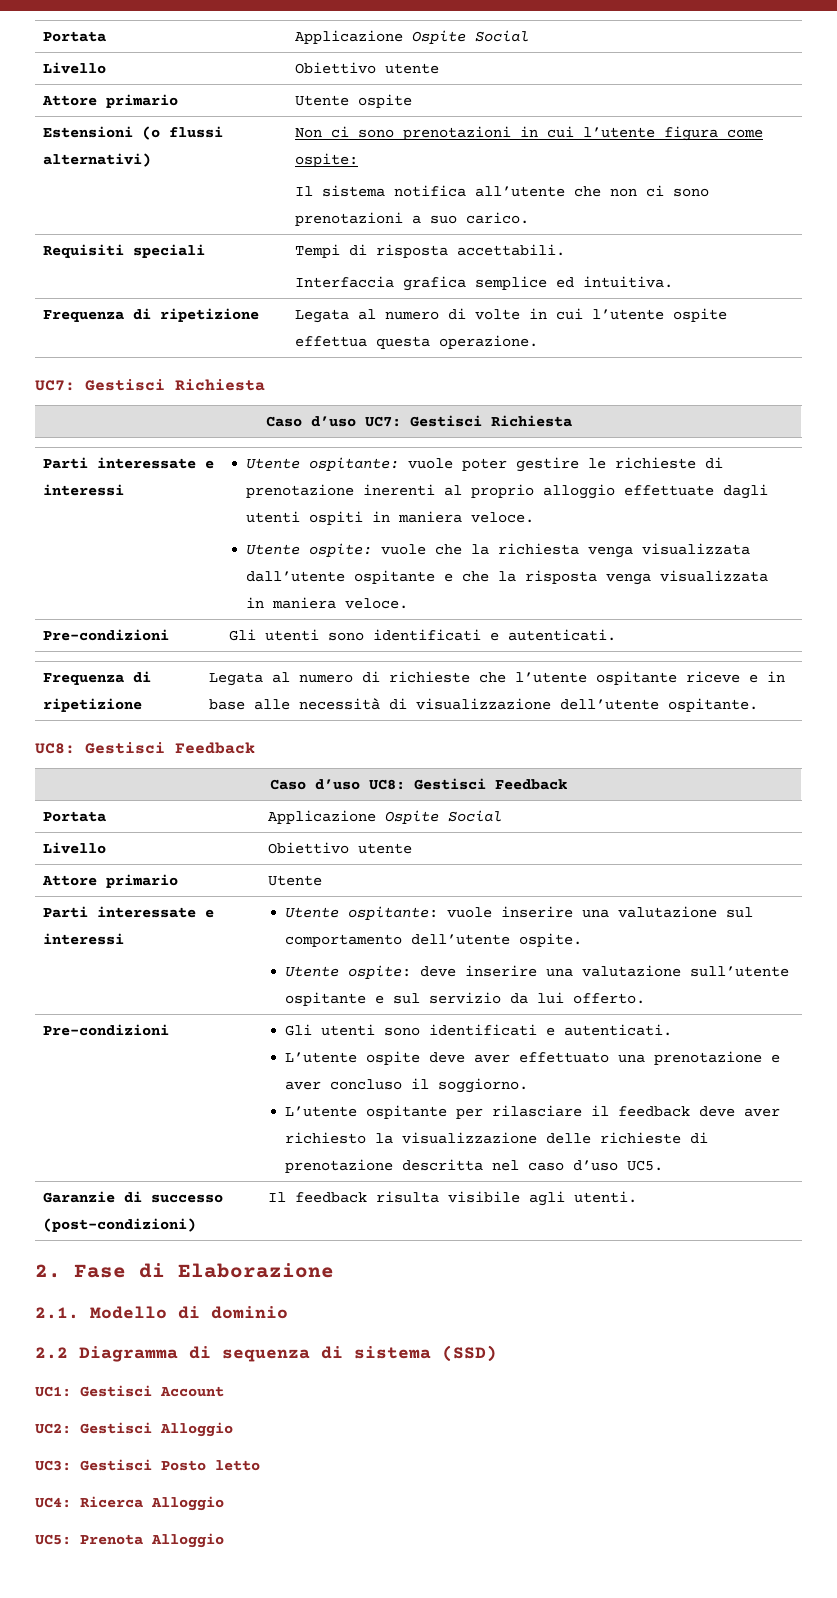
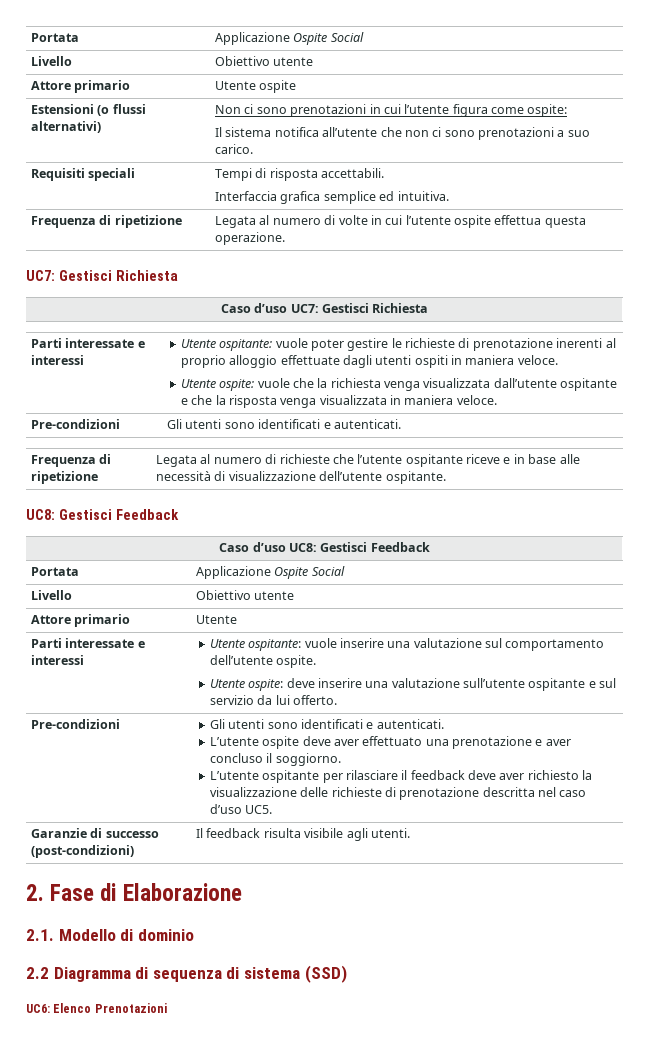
[35,1385,224,1397] [35,1422,233,1437] [35,1459,260,1471] [35,1496,224,1511] [35,1533,224,1548] UC1: Gestisci Account // UC2: Gestisci Alloggio // UC3: Gestisci Posto letto // UC4: Ricerca Alloggio // UC5: Prenota Alloggio -> [26,1003,167,1013] UC6: Elenco Prenotazioni

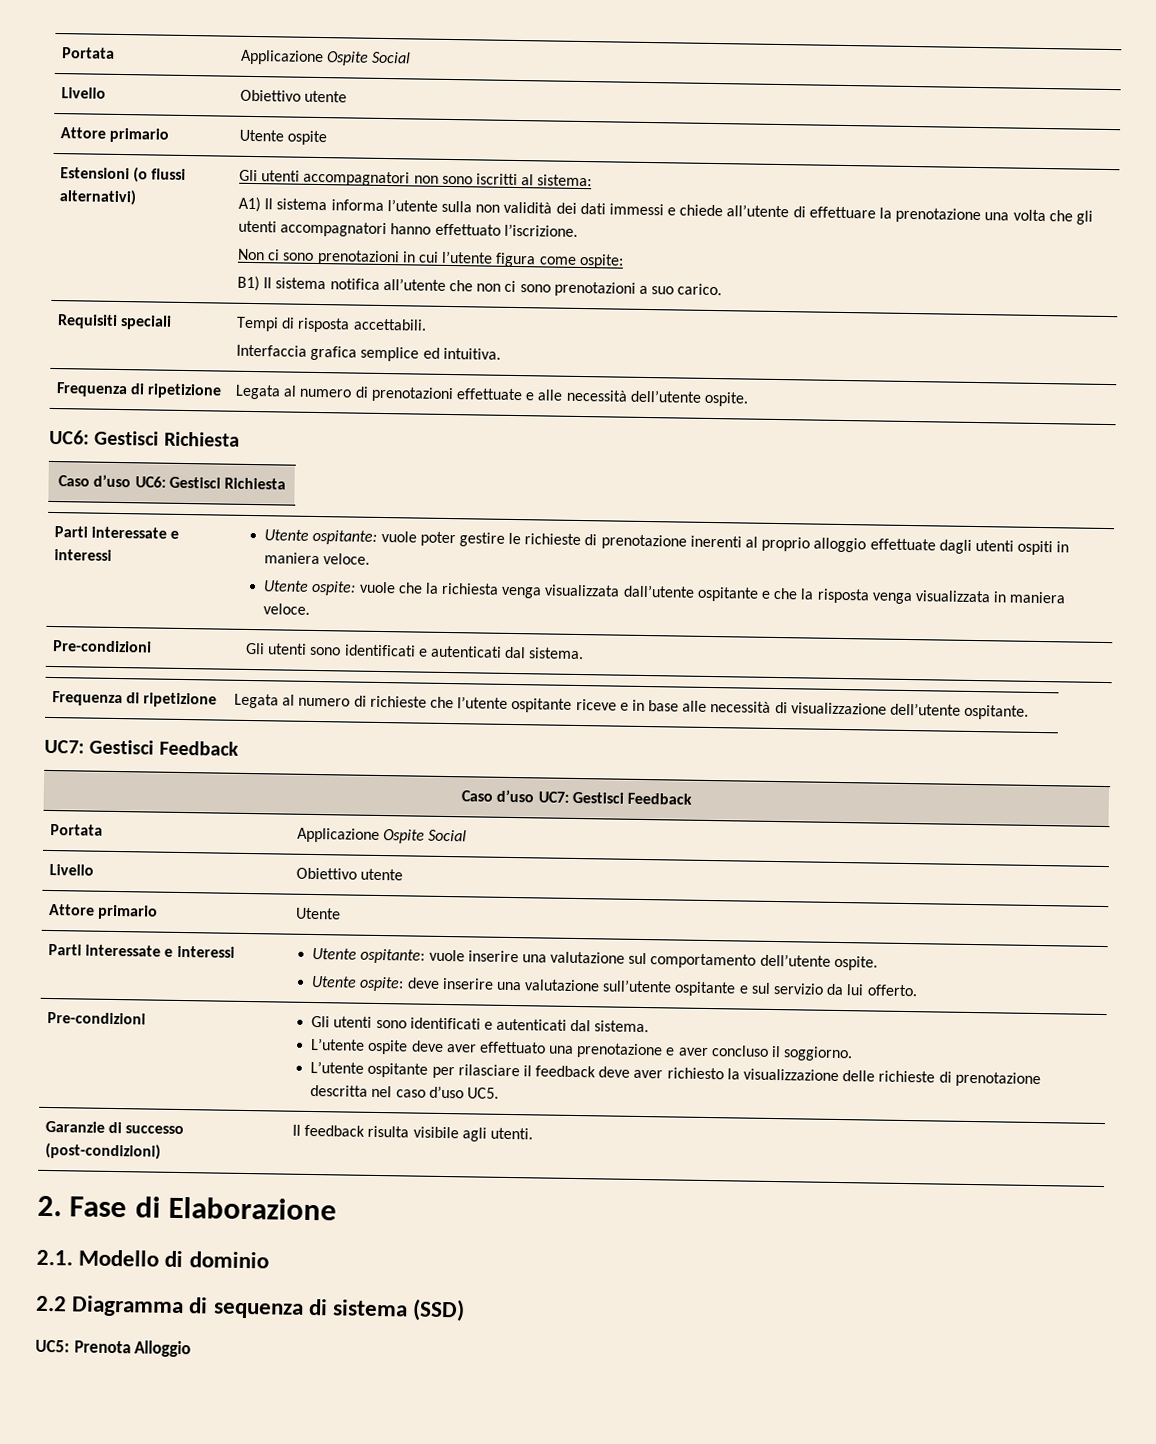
(102, 127) none -> [239,169,593,187] [238,196,1093,225] [238,220,578,238] Gli utenti accompagnatori non sono iscritti al sistema: // A1) Il sistema informa l’utente sulla non validità dei dati immessi e chiede all’utente di effettuare la prenotazione una volta che gli utenti accompagnatori hanno effettuato l’iscrizione. //
(568, 110) none -> [237,275,261,292] B1)
[338,215,586,228] [215,232,286,245] [26,270,55,281] volte in cui l’utente ospite effettua questa operazione. // UC7: -> [370,386,749,407] [49,429,90,445] prenotazioni effettuate e alle necessità dell’utente ospite. // UC6:
[290,304,319,313] UC7: -> [134,476,166,488] UC6:
[333,419,401,429] autenticati. -> [430,645,585,660] autenticati dal sistema.
[26,509,55,520] UC8: -> [44,739,85,754] UC7:
[289,543,317,552] UC8: -> [537,791,569,803] UC7:
[376,719,444,729] autenticati. -> [496,1018,650,1033] autenticati dal sistema.
[26,1003,167,1013] UC6: Elenco Prenotazioni -> [35,1339,192,1358] UC5: Prenota Alloggio

